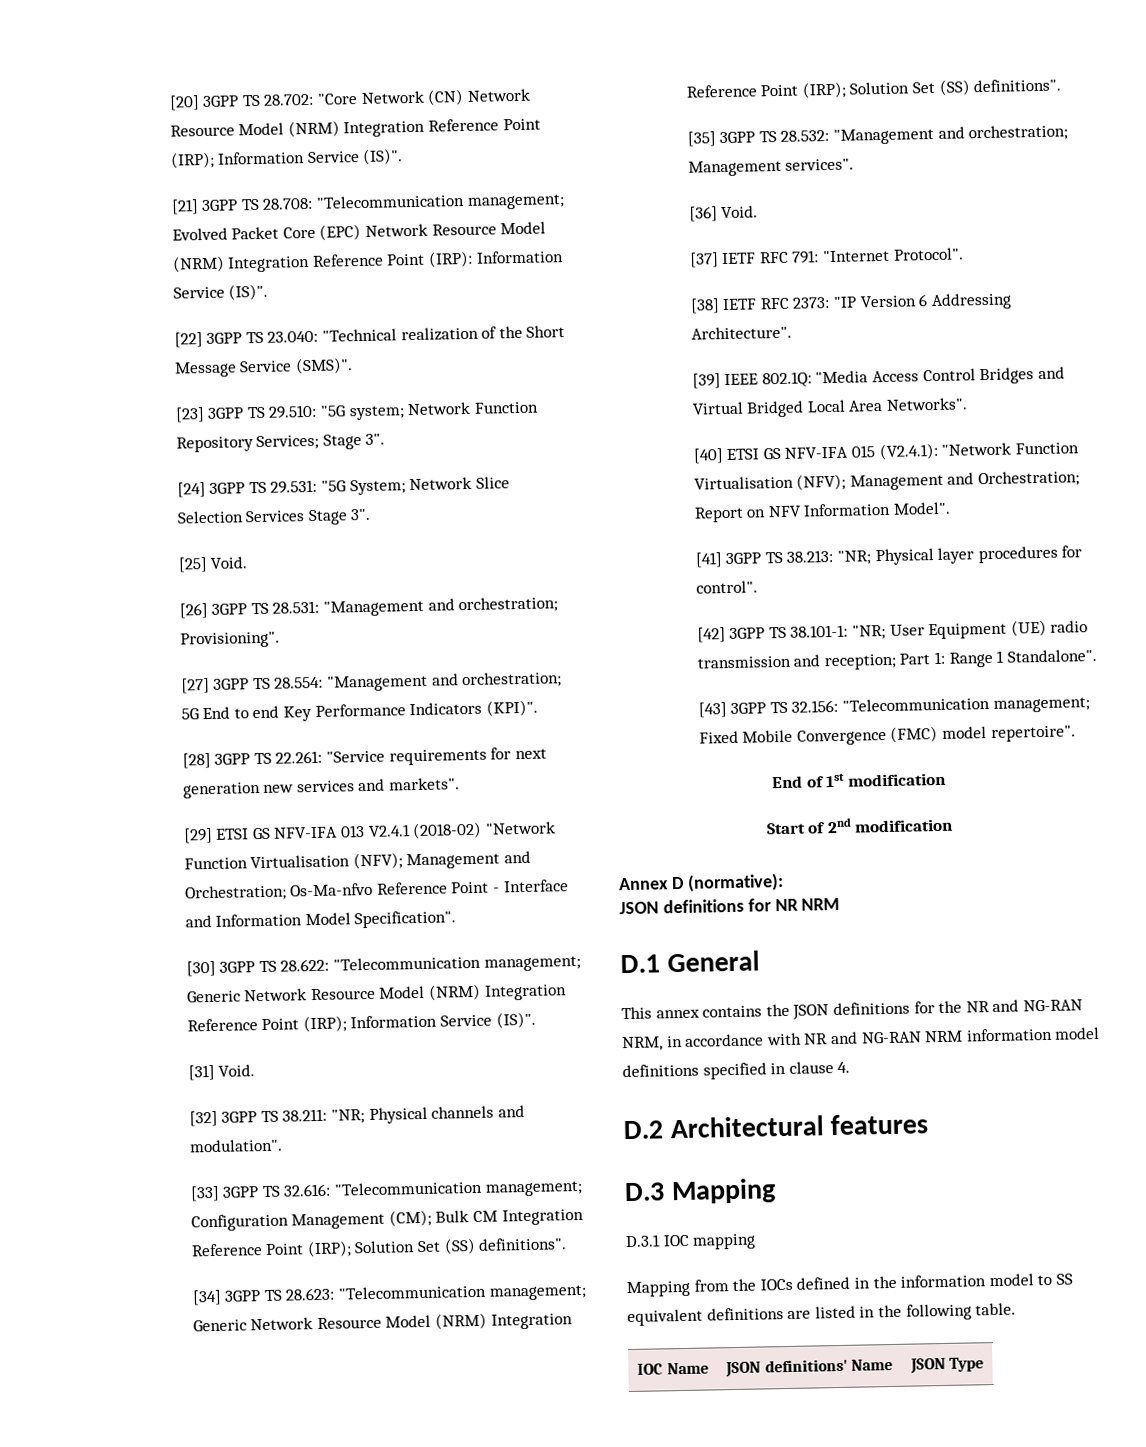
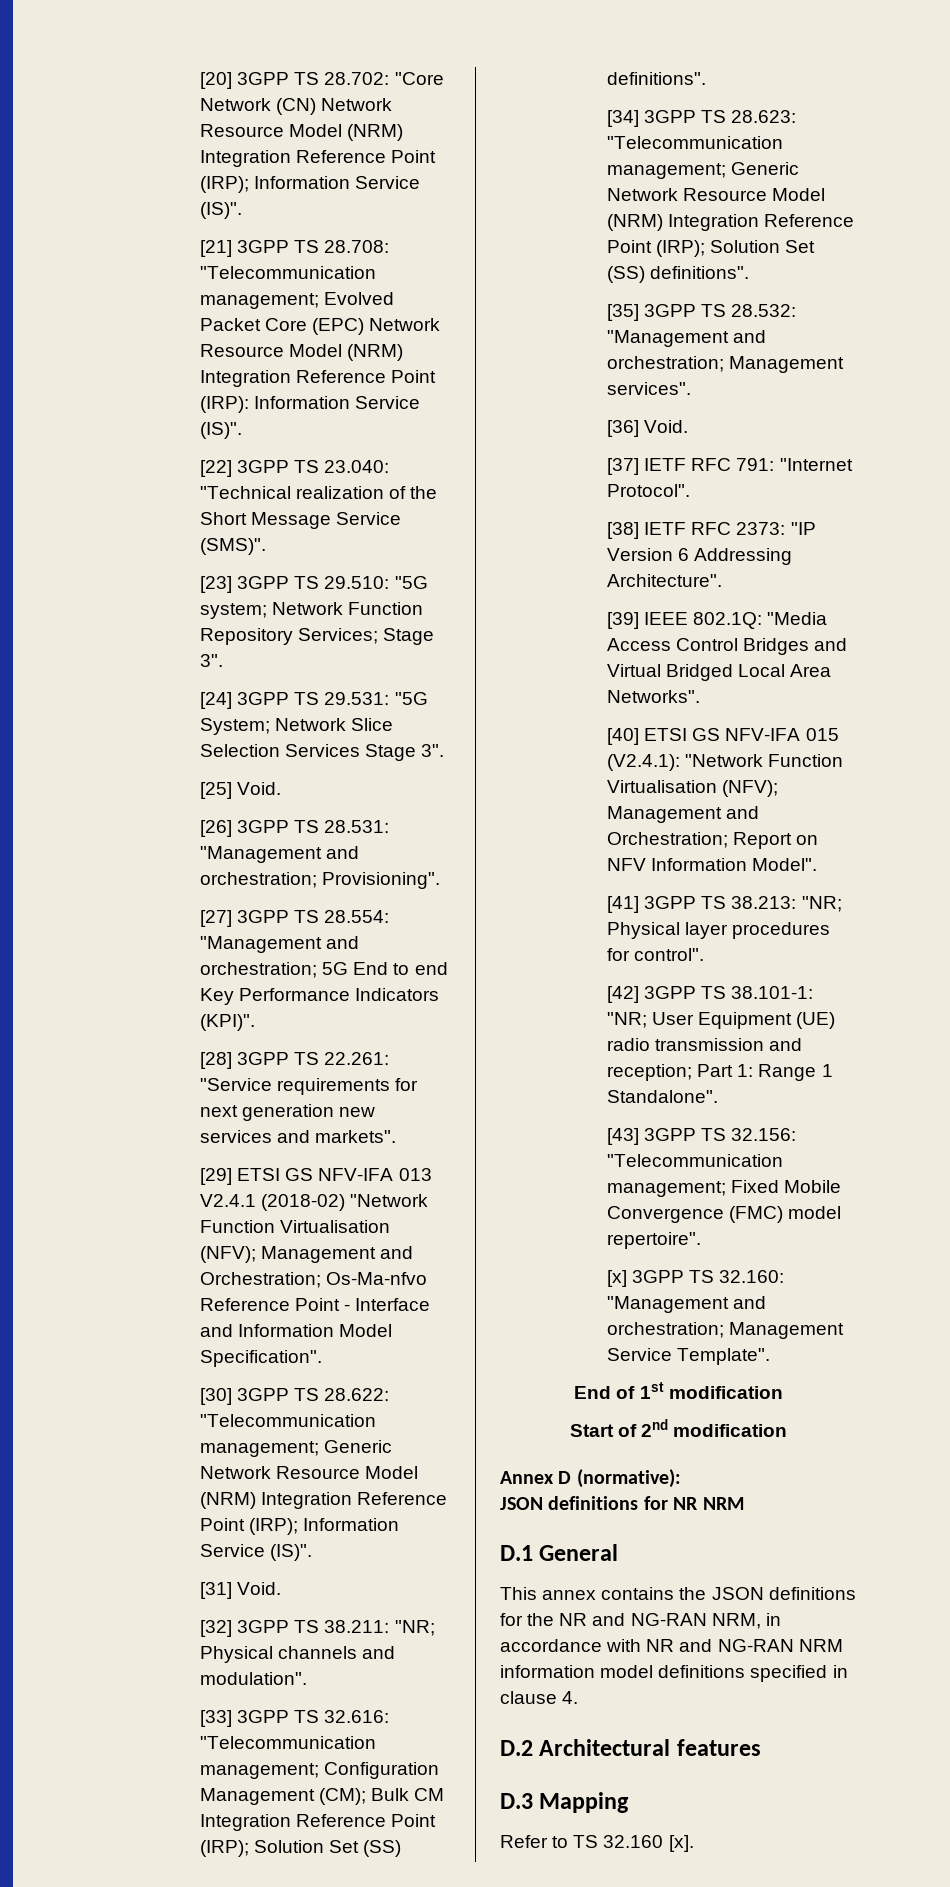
(1076, 733) none -> [607,1270,785,1287] [607,1296,767,1313] [607,1322,845,1339] [607,1348,771,1365] // [x] 3GPP TS 32.160: "Management and orchestration; Management Service Template".
[625,1233,757,1250] [626,1273,1073,1298] [627,1302,1017,1327] [637,1362,709,1375] [725,1358,893,1378] [909,1357,985,1374] D.3.1 IOC mapping // Mapping from the IOCs defined in the information model to SS equivalent definitions are listed in the following table. // IOC Name | JSON definitions' Name | JSON Type -> [500,1835,694,1852] Refer to TS 32.160 [x].

